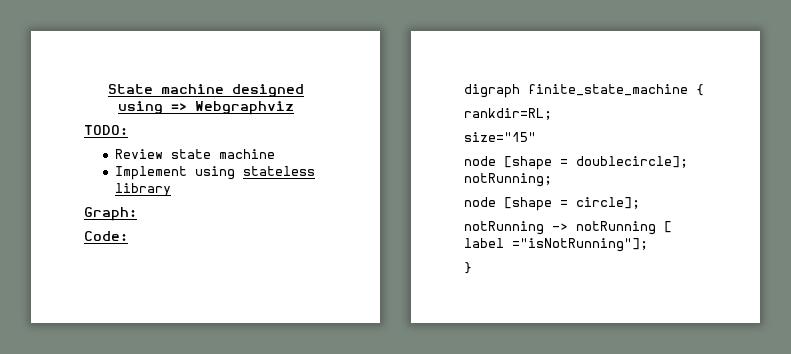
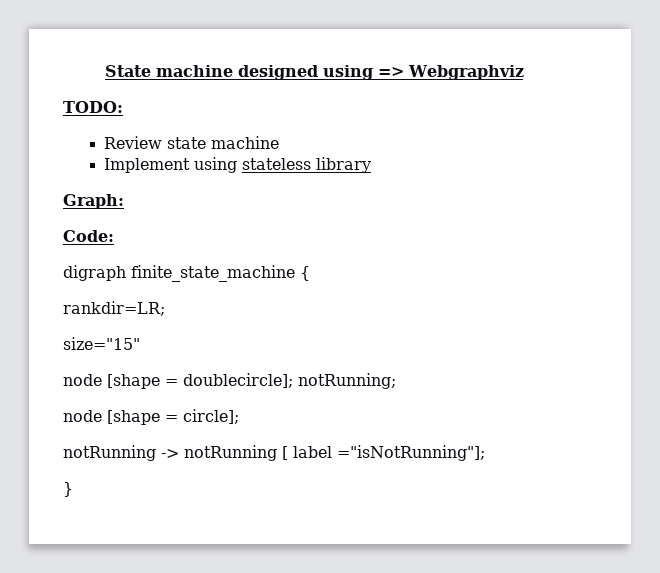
[464,108,552,120] rankdir=RL; -> [63,301,165,316] rankdir=LR;

